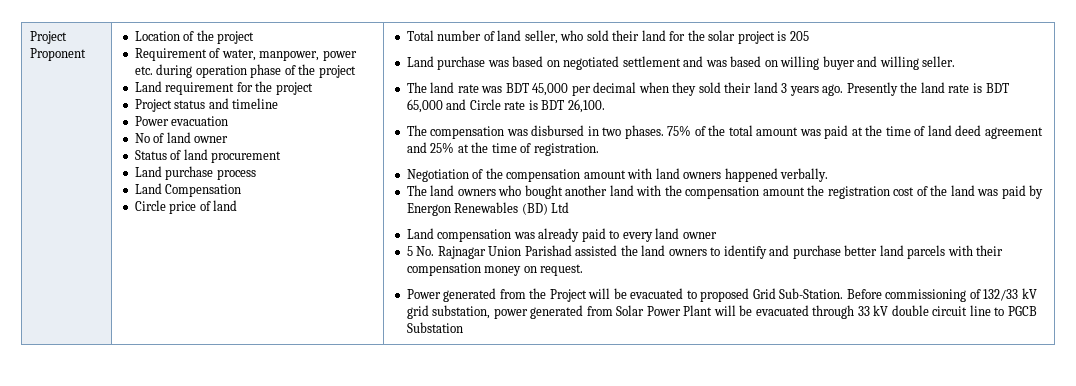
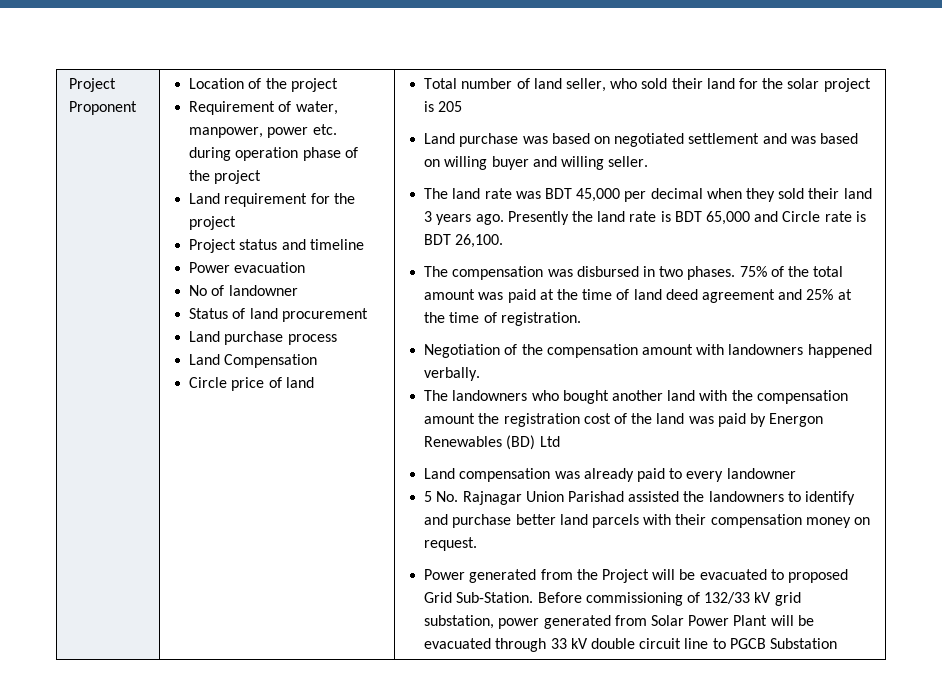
[166,132,229,143] land owner -> [228,285,298,296] landowner
[655,168,722,179] land owners -> [728,344,804,355] landowners
[430,185,496,196] land owners -> [452,390,528,401] landowners
[655,228,717,239] land owner -> [726,468,796,479] landowner
[641,245,707,256] land owners -> [708,491,784,502] landowners

